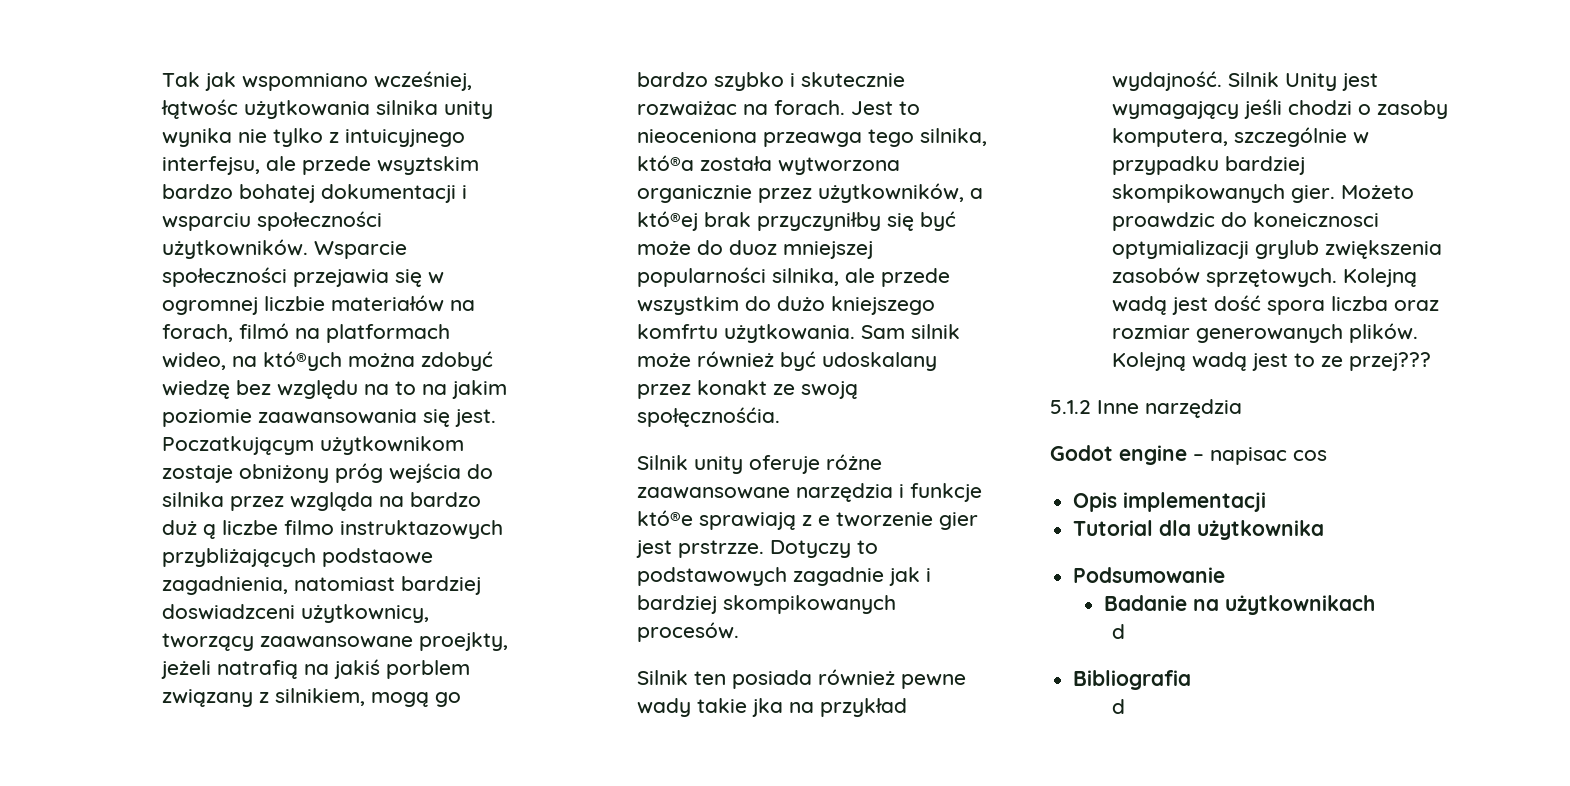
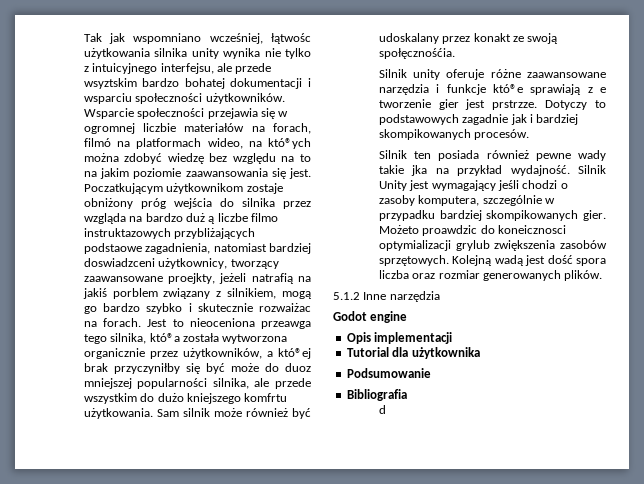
[1112,352,1432,371] Kolejną wadą jest to ze przej??? -> (603, 275) none
[1193,447,1327,465] – napisac cos -> (408, 317) none
[1104,595,1376,615] [1112,624,1126,639] // Badanie na użytkownikach // d -> (431, 373) none

